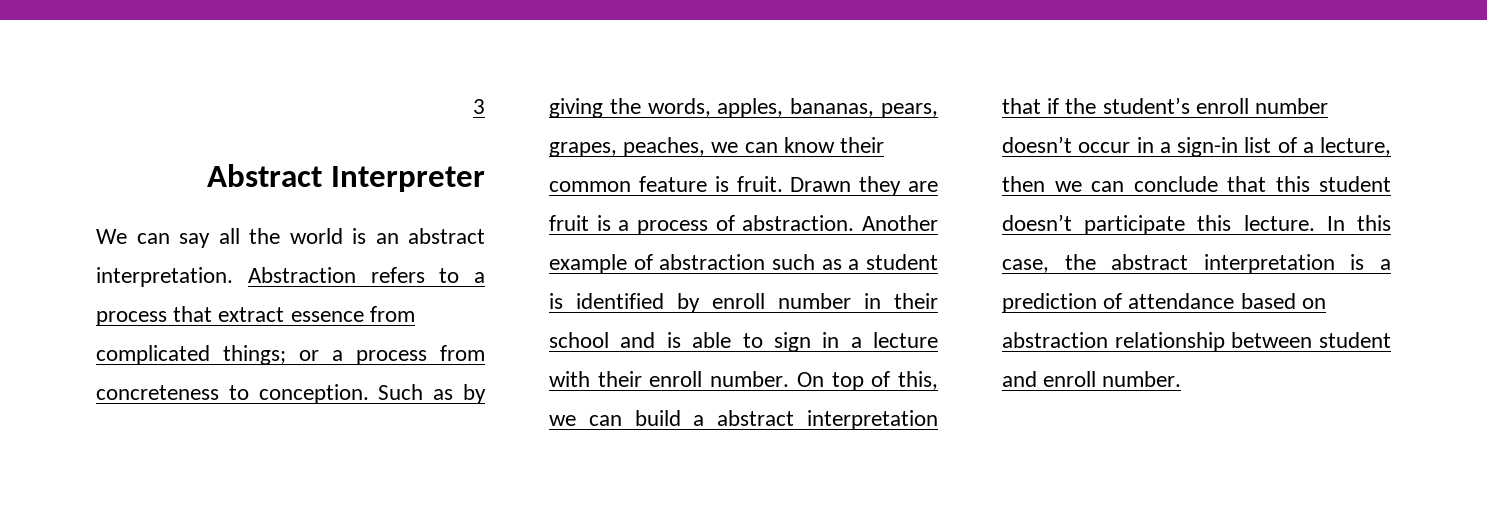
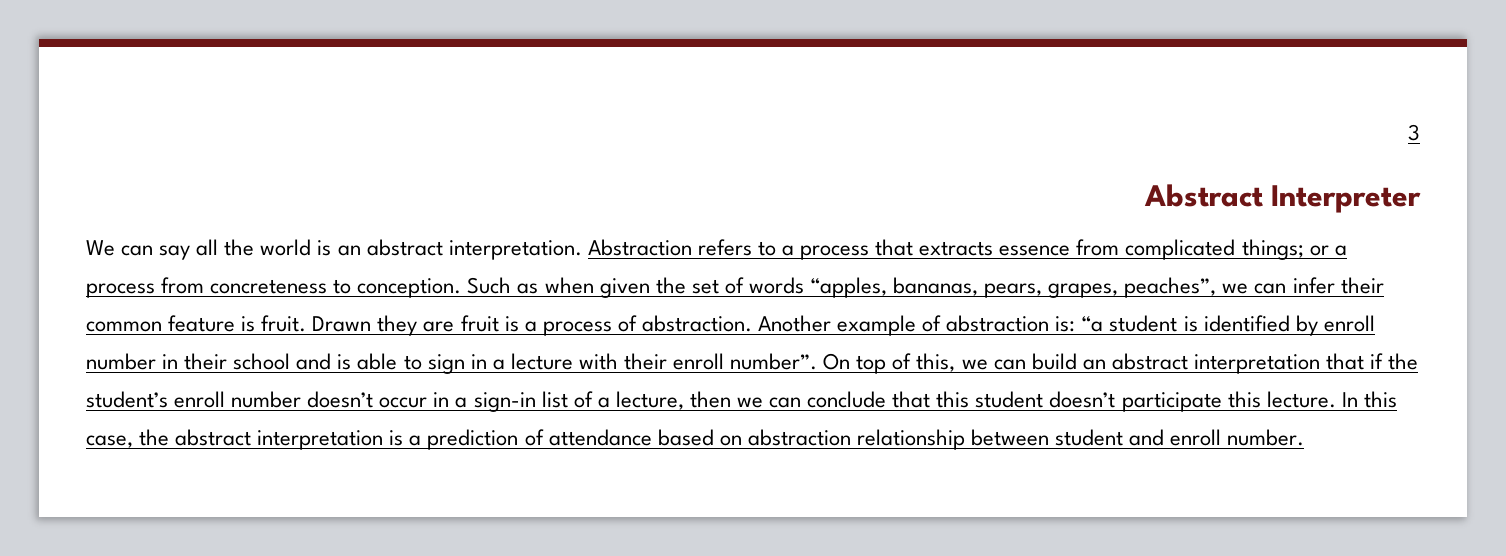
[218,307,285,322] extract -> [919,241,994,256] extracts
[463,384,487,404] [549,98,784,118] by giving the words, apples, -> [544,277,887,298] when given the set of words “apples,
[623,137,835,157] peaches, we can know -> [1124,277,1335,298] peaches”, we can infer
[772,254,860,270] such as a -> [1055,316,1104,332] is: “a
[710,371,790,387] number. -> [730,353,818,370] number”.
[693,415,705,426] a -> [1082,359,1106,370] an

